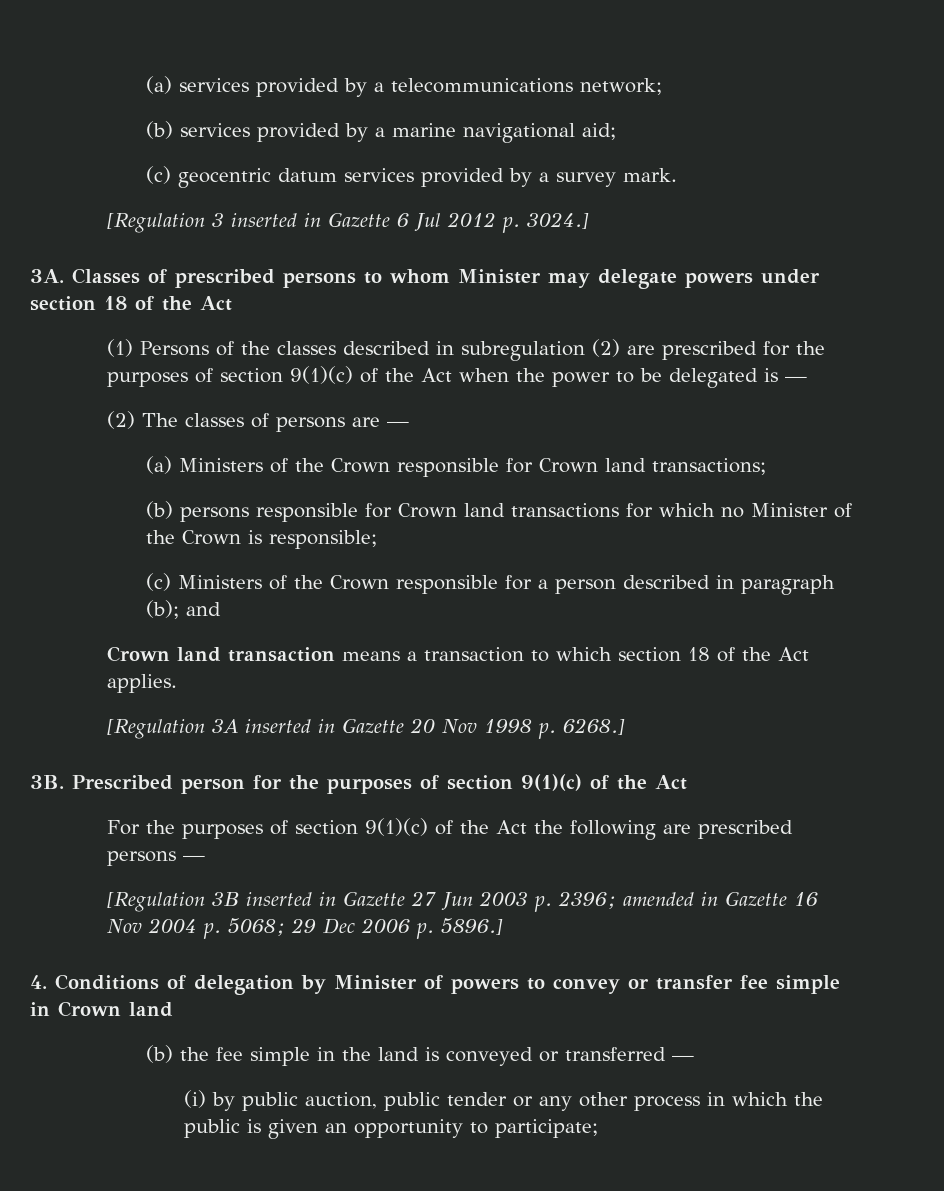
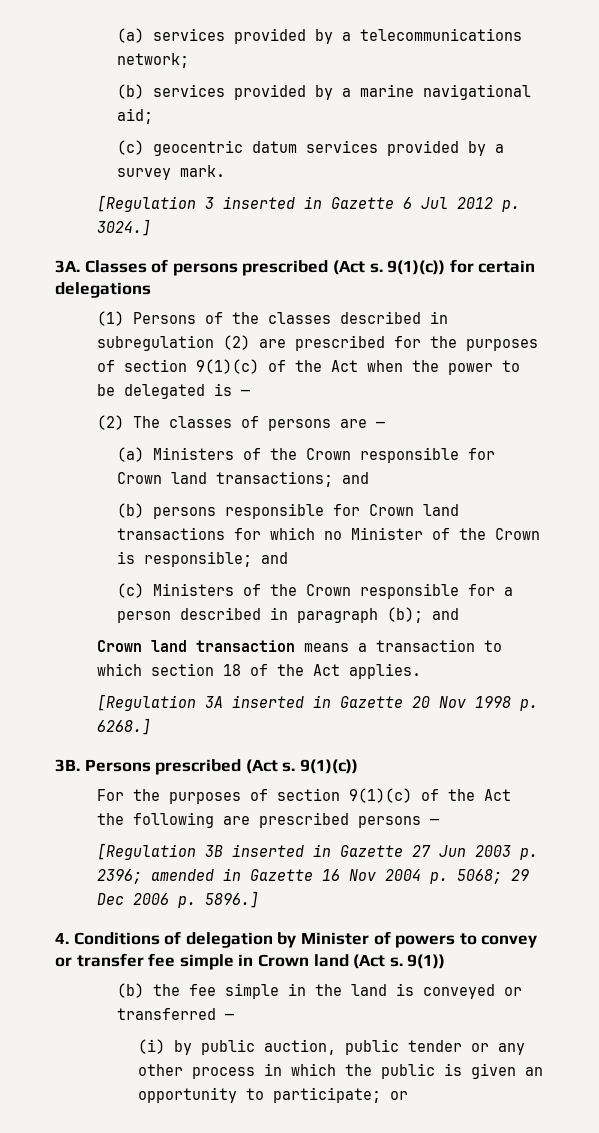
[175,269,820,289] [30,296,232,311] prescribed persons to whom Minister may delegate powers under section 18 of the Act -> [172,259,536,276] [55,282,151,298] persons prescribed (Act s. 9(1)(c)) for certain delegations
(766, 466) none -> [342,472,370,484] and
(377, 539) none -> [261,552,289,564] and
[72,774,687,794] Prescribed person for the purposes of section 9(1)(c) of the Act -> [84,759,358,775] Persons prescribed (Act s. 9(1)(c))
(173, 1009) none -> [353,954,446,969] (Act s. 9(1))
(599, 1128) none -> [390,1091,409,1100] or

